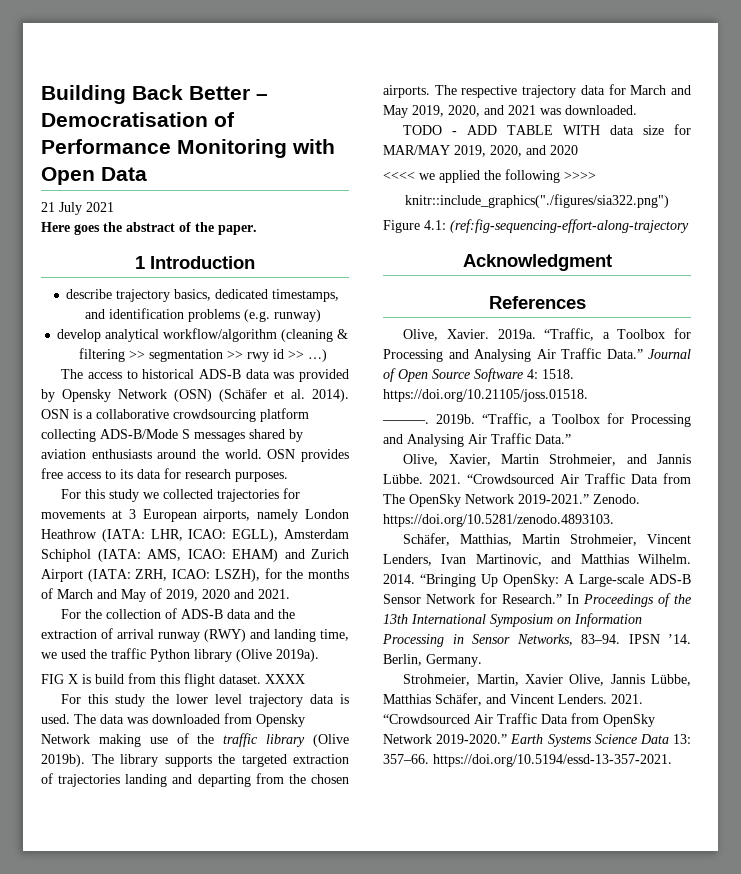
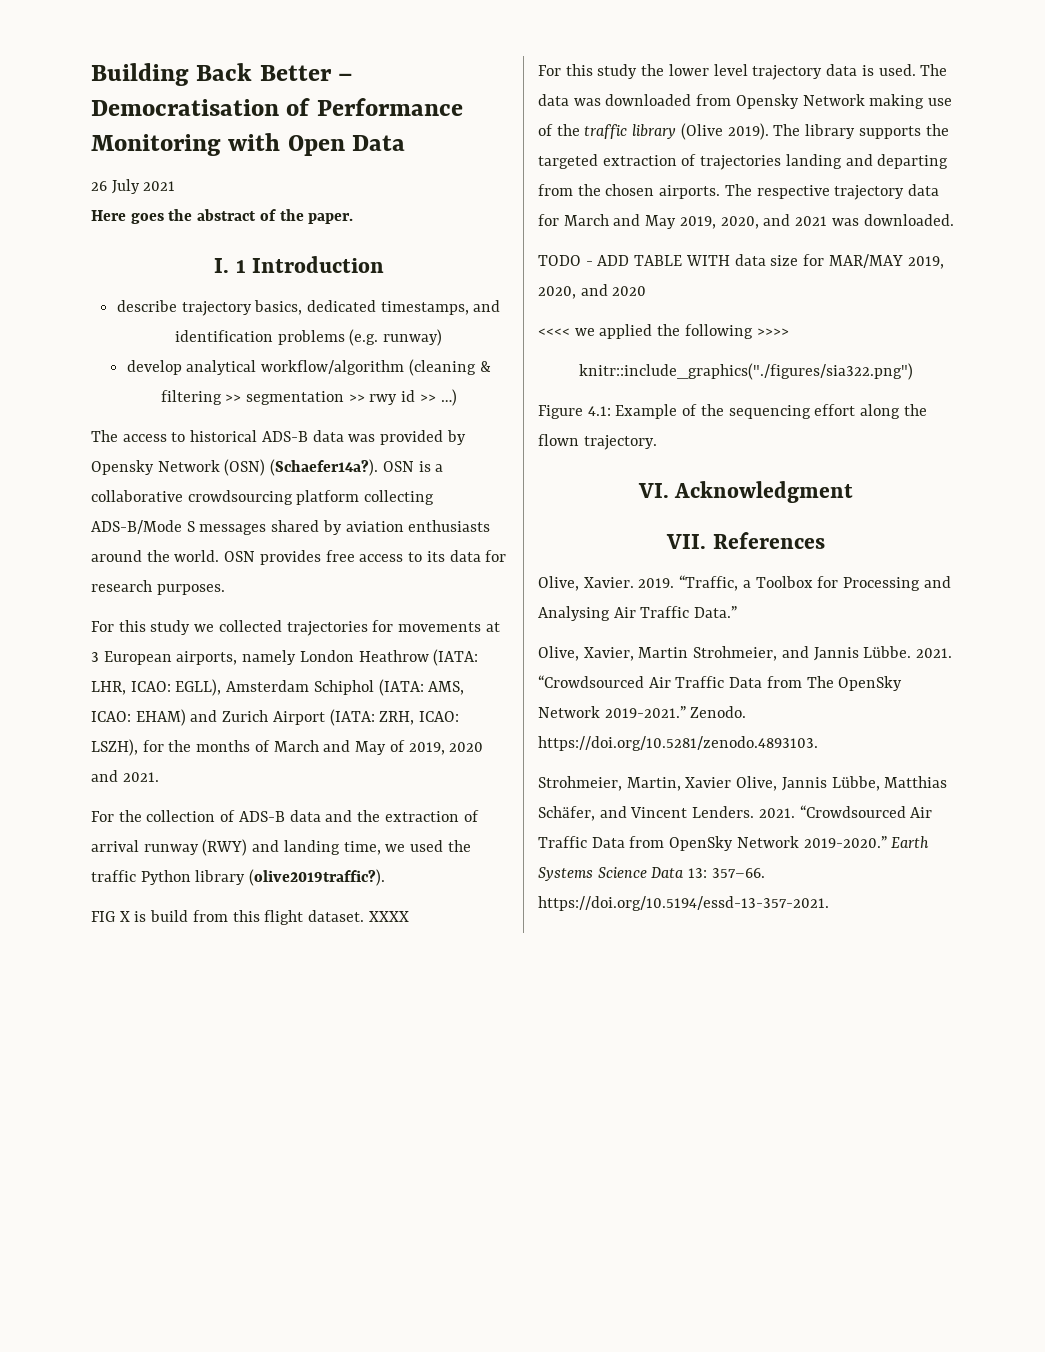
[41,202,55,212] 21 -> [91,181,107,191] 26
(257, 230) none -> [213,258,229,273] I.
[219,388,349,402] (Schäfer et al. 2014). -> [270,459,379,476] (Schaefer14a?).
[236,649,319,662] (Olive 2019a). -> [249,869,386,886] (olive2019traffic?).
[41,754,85,767] 2019b). -> [727,123,769,140] 2019).
[450,219,689,233] (ref:fig-sequencing-effort-along-trajectory // -> [615,404,927,419] [538,434,657,450] [637,483,669,498] Example of the sequencing effort along the flown trajectory. // VI.
(612, 262) none -> [666,534,707,549] VII.
[497,328,691,341] [383,348,691,362] [383,368,574,382] [383,389,588,402] [382,414,475,424] 2019a. “Traffic, a Toolbox for Processing and Analysing Air Traffic Data.” Journal of Open Source Software 4: 1518. https://doi.org/10.21105/joss.01518. // ———. 2019b. -> [638,578,675,588] 2019.
[403,533,691,546] [383,554,691,566] [383,574,691,587] [383,593,691,607] [383,613,642,627] [382,634,691,647] [383,654,482,667] // Schäfer, Matthias, Martin Strohmeier, Vincent Lenders, Ivan Martinovic, and Matthias Wilhelm. 2014. “Bringing Up OpenSky: A Large-scale ADS-B Sensor Network for Research.” In Proceedings of the 13th International Symposium on Information Processing in Sensor Networks, 83–94. IPSN ’14. Berlin, Germany. -> (818, 743) none

